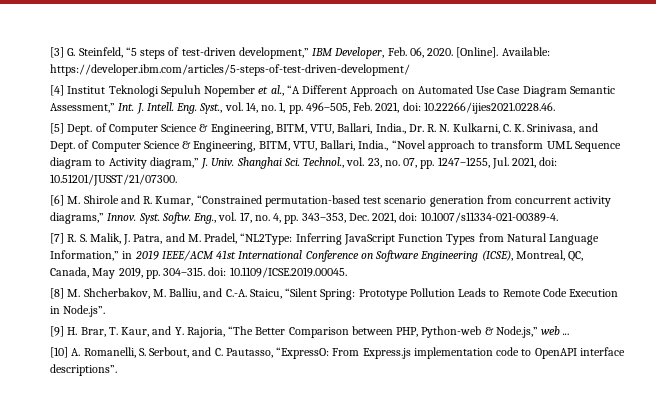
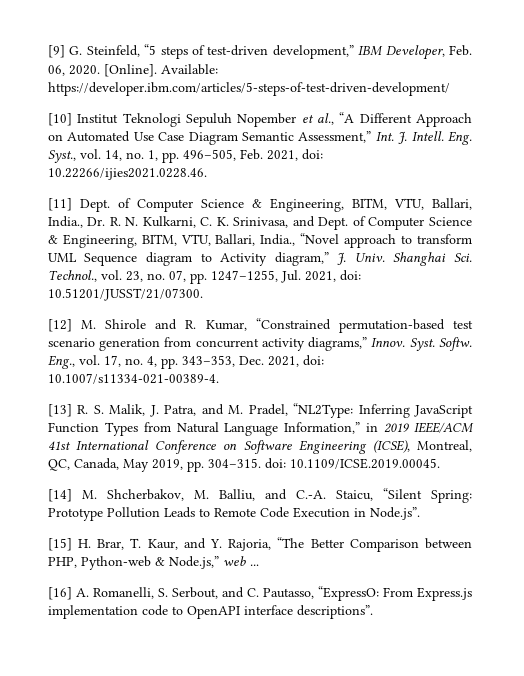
[50,47,65,58] [3] -> [47,45,65,58] [9]
[50,85,65,96] [4] -> [47,113,72,126] [10]
[50,123,65,134] [5] -> [47,198,72,211] [11]
[50,195,65,206] [6] -> [47,319,72,332] [12]
[50,233,65,244] [7] -> [47,404,72,417] [13]
[50,288,65,299] [8] -> [47,489,72,502] [14]
[50,326,65,337] [9] -> [47,538,72,551] [15]
[50,347,69,358] [10] -> [47,587,72,600] [16]

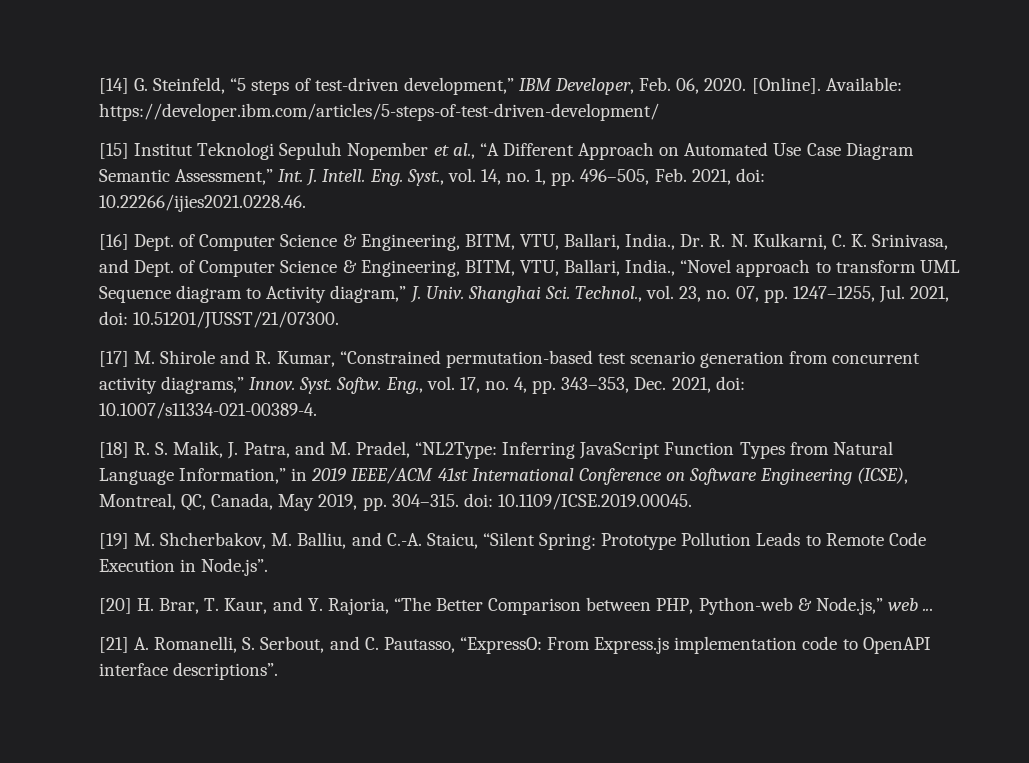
[47,45,65,58] [9] -> [98,78,129,94] [14]
[47,113,72,126] [10] -> [98,143,129,159] [15]
[47,198,72,211] [11] -> [98,234,129,250] [16]
[47,319,72,332] [12] -> [98,351,129,367] [17]
[47,404,72,417] [13] -> [98,442,129,458] [18]
[47,489,72,502] [14] -> [98,533,129,549] [19]
[47,538,72,551] [15] -> [98,598,132,614] [20]
[47,587,72,600] [16] -> [98,637,129,653] [21]

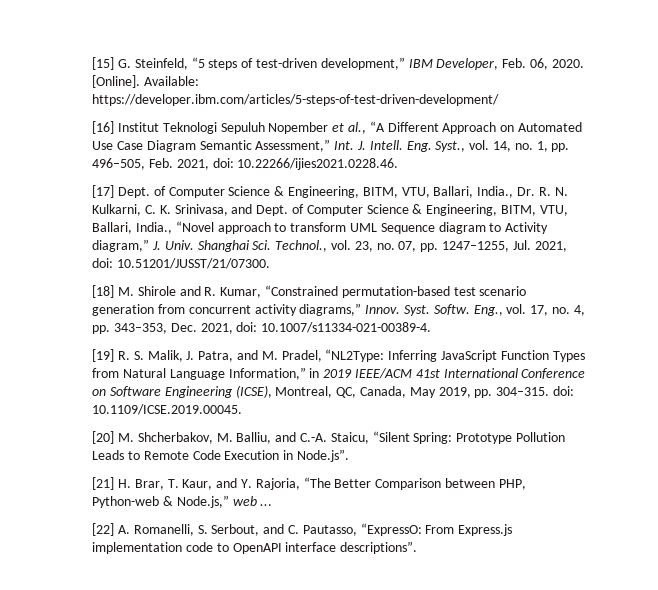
[98,78,129,94] [14] -> [92,57,115,70] [15]
[98,143,129,159] [15] -> [92,121,115,134] [16]
[98,234,129,250] [16] -> [92,185,115,198] [17]
[98,351,129,367] [17] -> [92,285,115,298] [18]
[98,442,129,458] [18] -> [92,349,115,362] [19]
[98,533,129,549] [19] -> [92,431,115,444] [20]
[98,598,132,614] [20] -> [92,477,115,490] [21]
[98,637,129,653] [21] -> [92,523,115,536] [22]

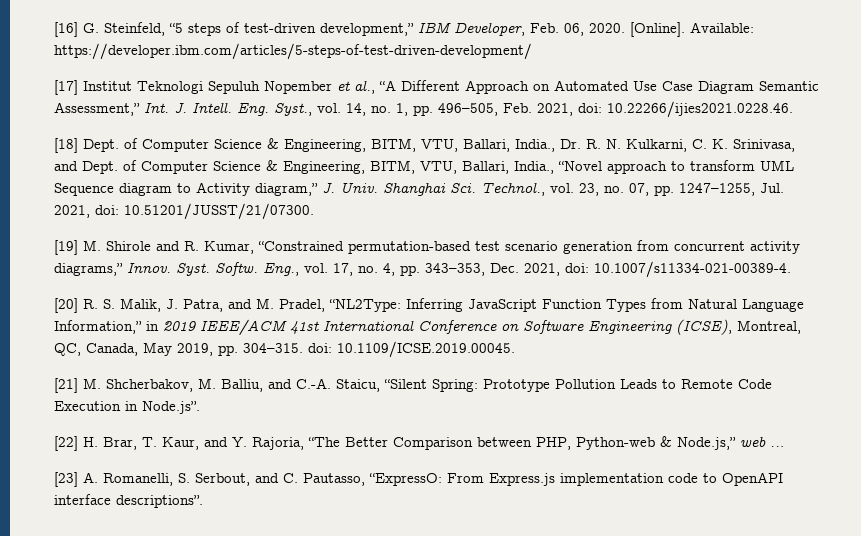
[92,57,115,70] [15] -> [54,22,79,37] [16]
[92,121,115,134] [16] -> [54,80,79,95] [17]
[92,185,115,198] [17] -> [54,138,79,153] [18]
[92,285,115,298] [18] -> [54,240,79,255] [19]
[92,349,115,362] [19] -> [54,298,79,313] [20]
[92,431,115,444] [20] -> [54,378,79,393] [21]
[92,477,115,490] [21] -> [54,436,79,451] [22]
[92,523,115,536] [22] -> [54,472,79,487] [23]

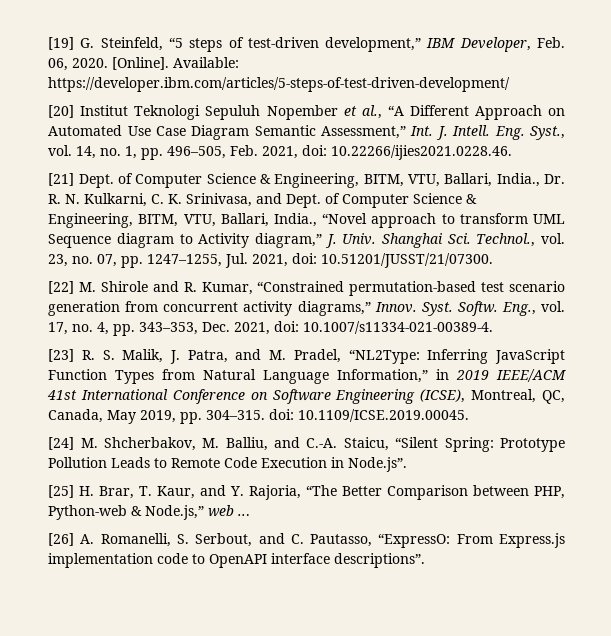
[54,22,79,37] [16] -> [48,37,75,50] [19]
[54,80,79,95] [17] -> [48,105,75,118] [20]
[54,138,79,153] [18] -> [48,173,75,186] [21]
[54,240,79,255] [19] -> [48,281,75,294] [22]
[54,298,79,313] [20] -> [48,349,75,362] [23]
[54,378,79,393] [21] -> [48,437,75,450] [24]
[54,436,79,451] [22] -> [48,485,75,498] [25]
[54,472,79,487] [23] -> [48,533,75,546] [26]

